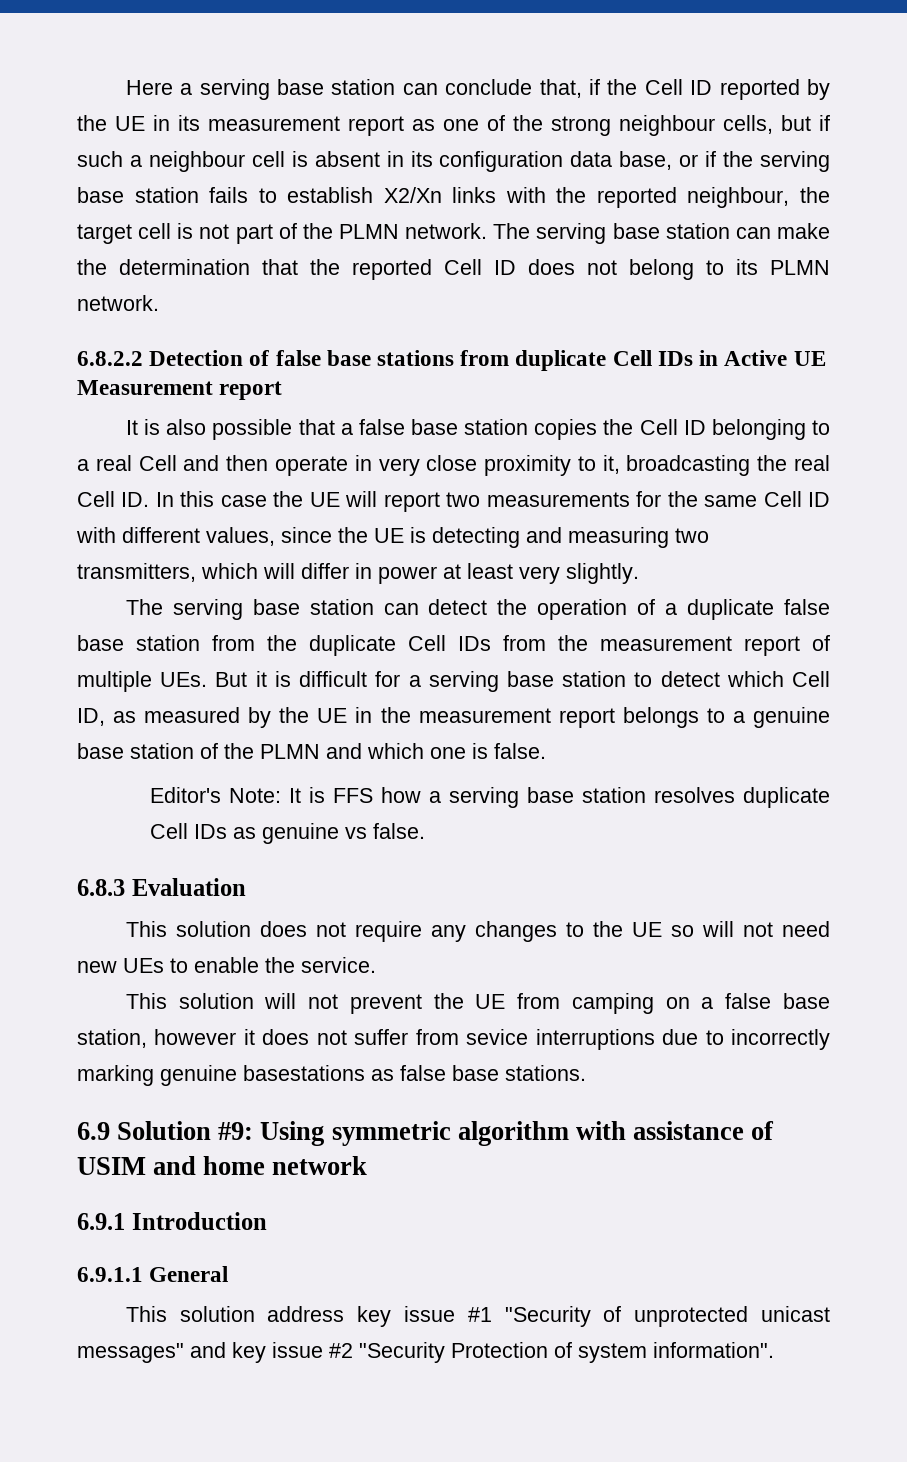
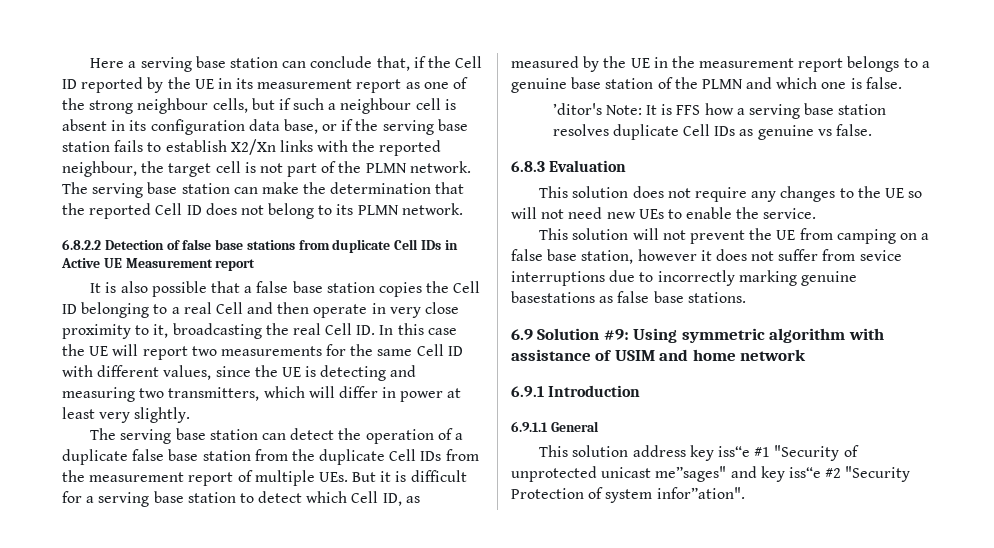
[150,787,222,803] Editor's -> [552,103,602,115] ’ditor's
[404,1306,456,1322] issue -> [717,446,750,457] iss“e
[77,1343,184,1363] messages" -> [655,466,727,482] me”sages"
[272,1342,323,1358] issue -> [788,467,821,478] iss“e
[653,1342,774,1358] information". -> [656,487,745,499] infor”ation".

